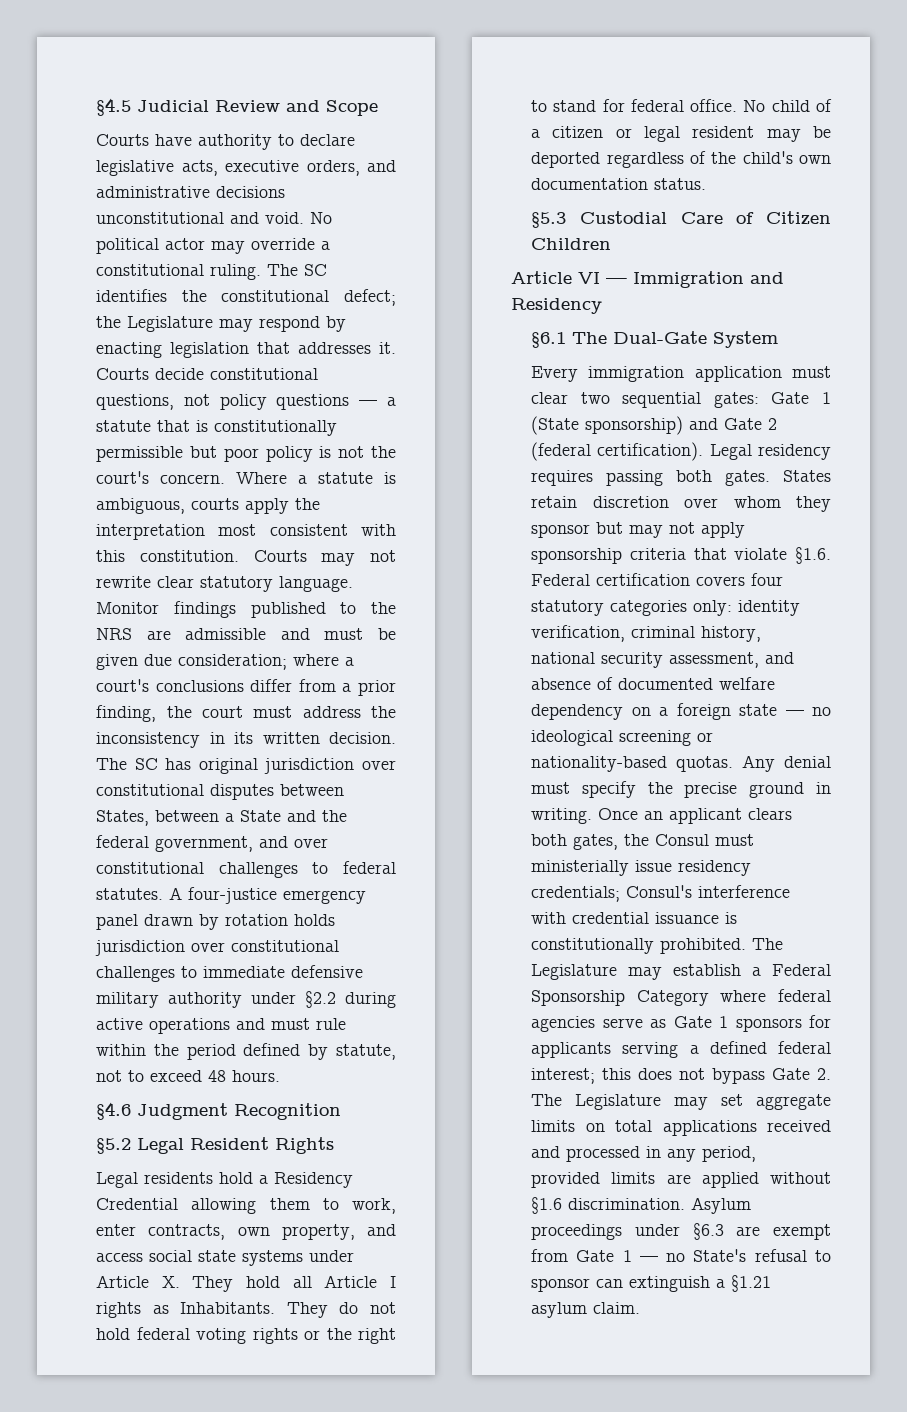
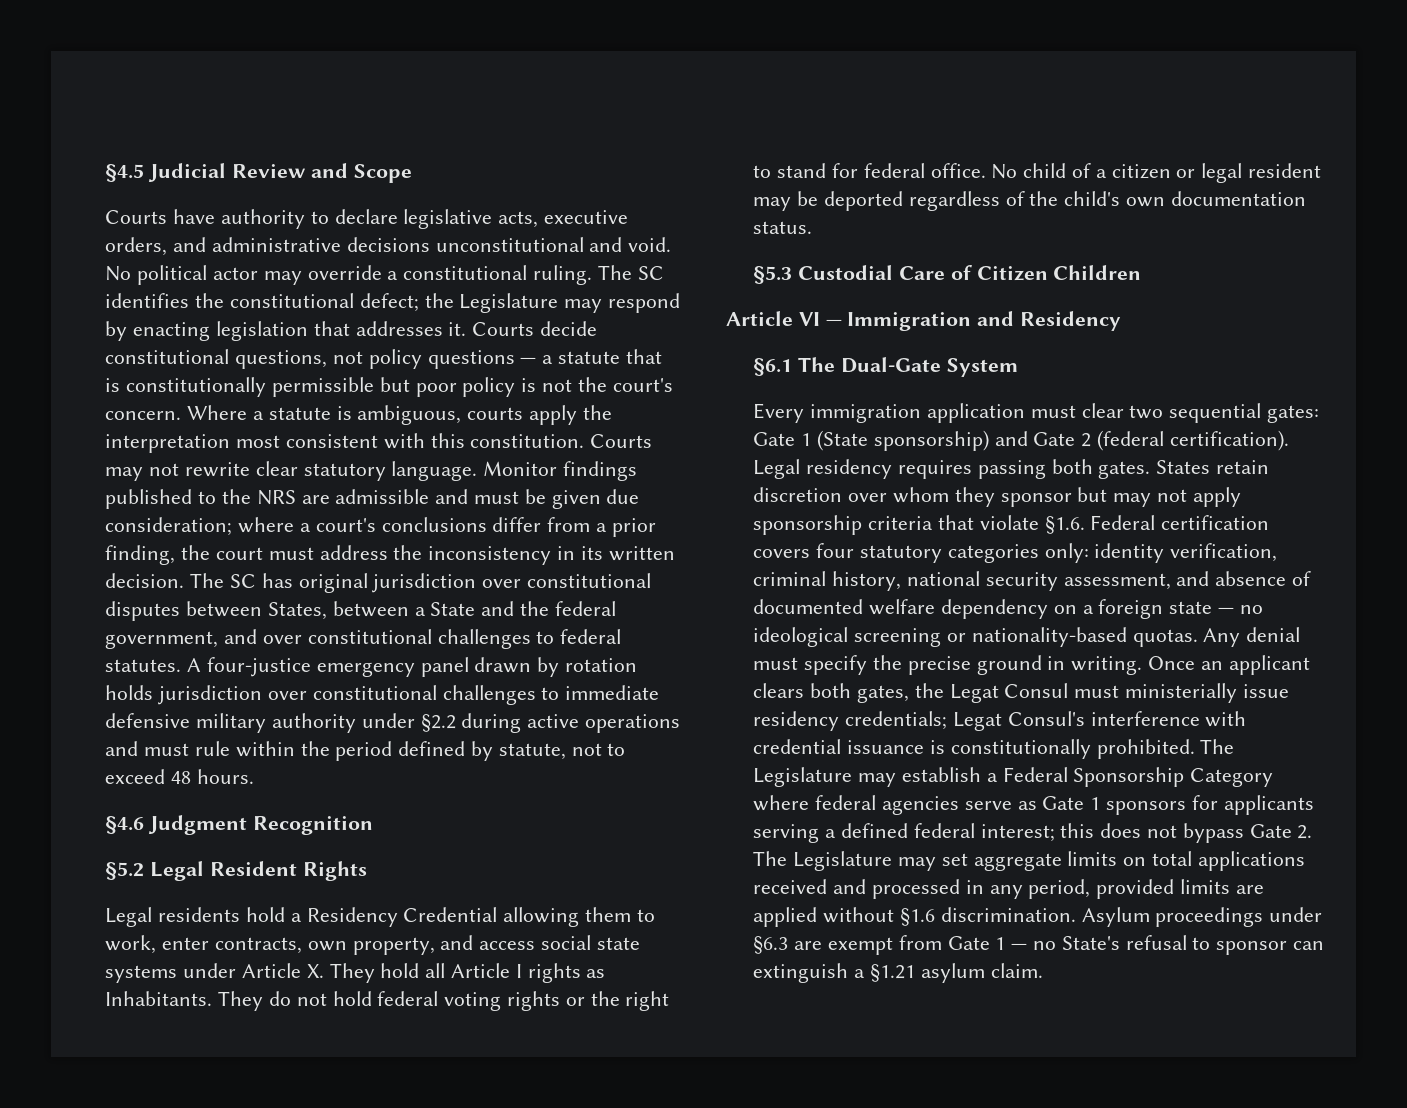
(650, 840) none -> [949,684,999,703] Legat
(621, 894) none -> [952,712,1002,731] Legat

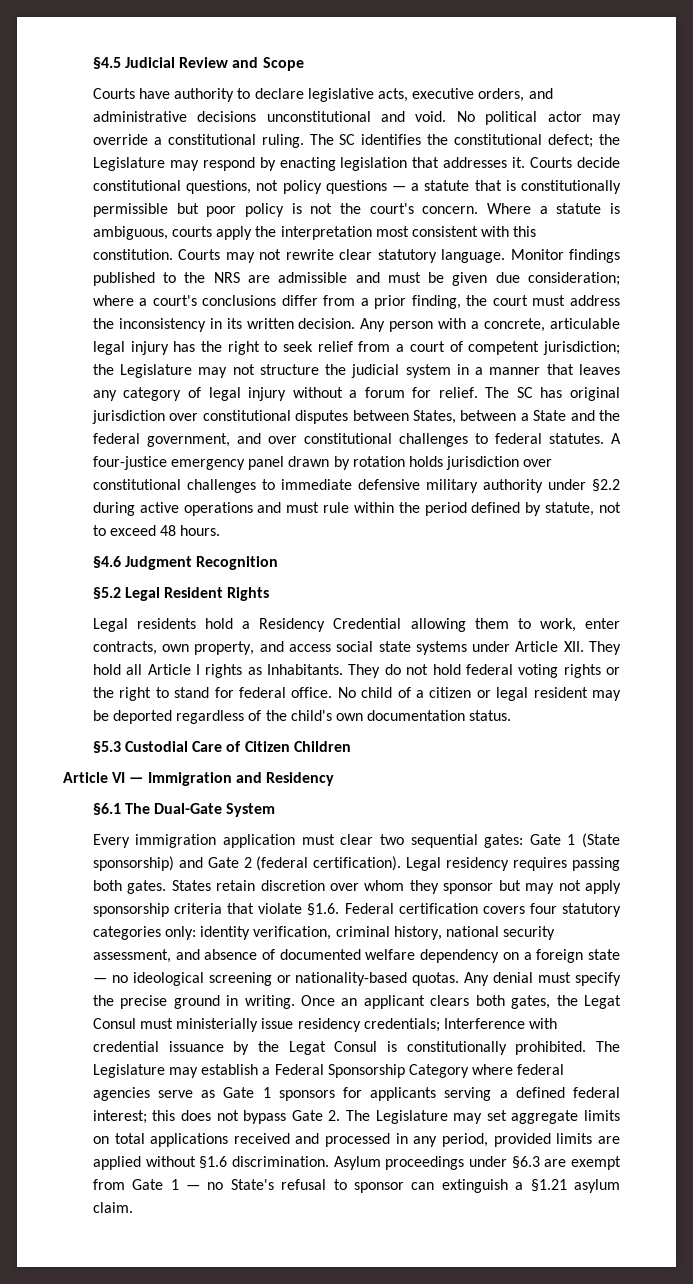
(185, 580) none -> [360,318,620,332] [92,341,620,355] [92,364,620,378] [92,387,478,401] Any person with a concrete, articulable legal injury has the right to seek relief from a court of competent jurisdiction; the Legislature may not structure the judicial system in a manner that leaves any category of legal injury without a forum for relief.
[306,964,324,978] X. -> [563,641,584,652] XII.
[952,711,1247,731] [753,739,925,754] Legat Consul's interference with credential issuance -> [443,1018,558,1029] [92,1041,378,1055] Interference with credential issuance by the Legat Consul

